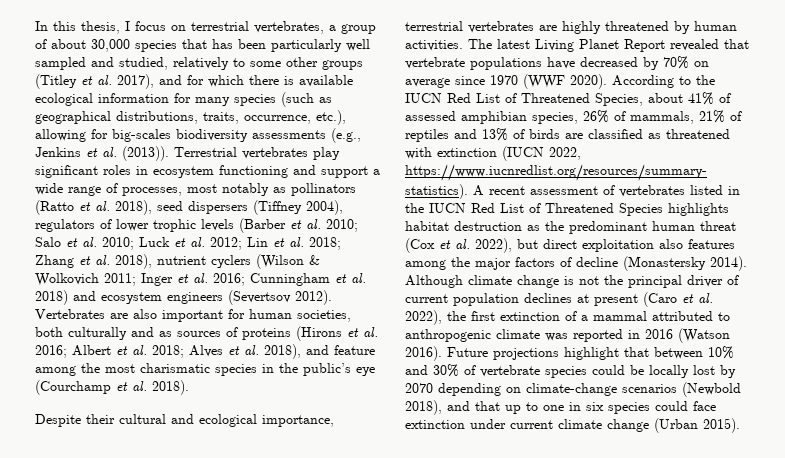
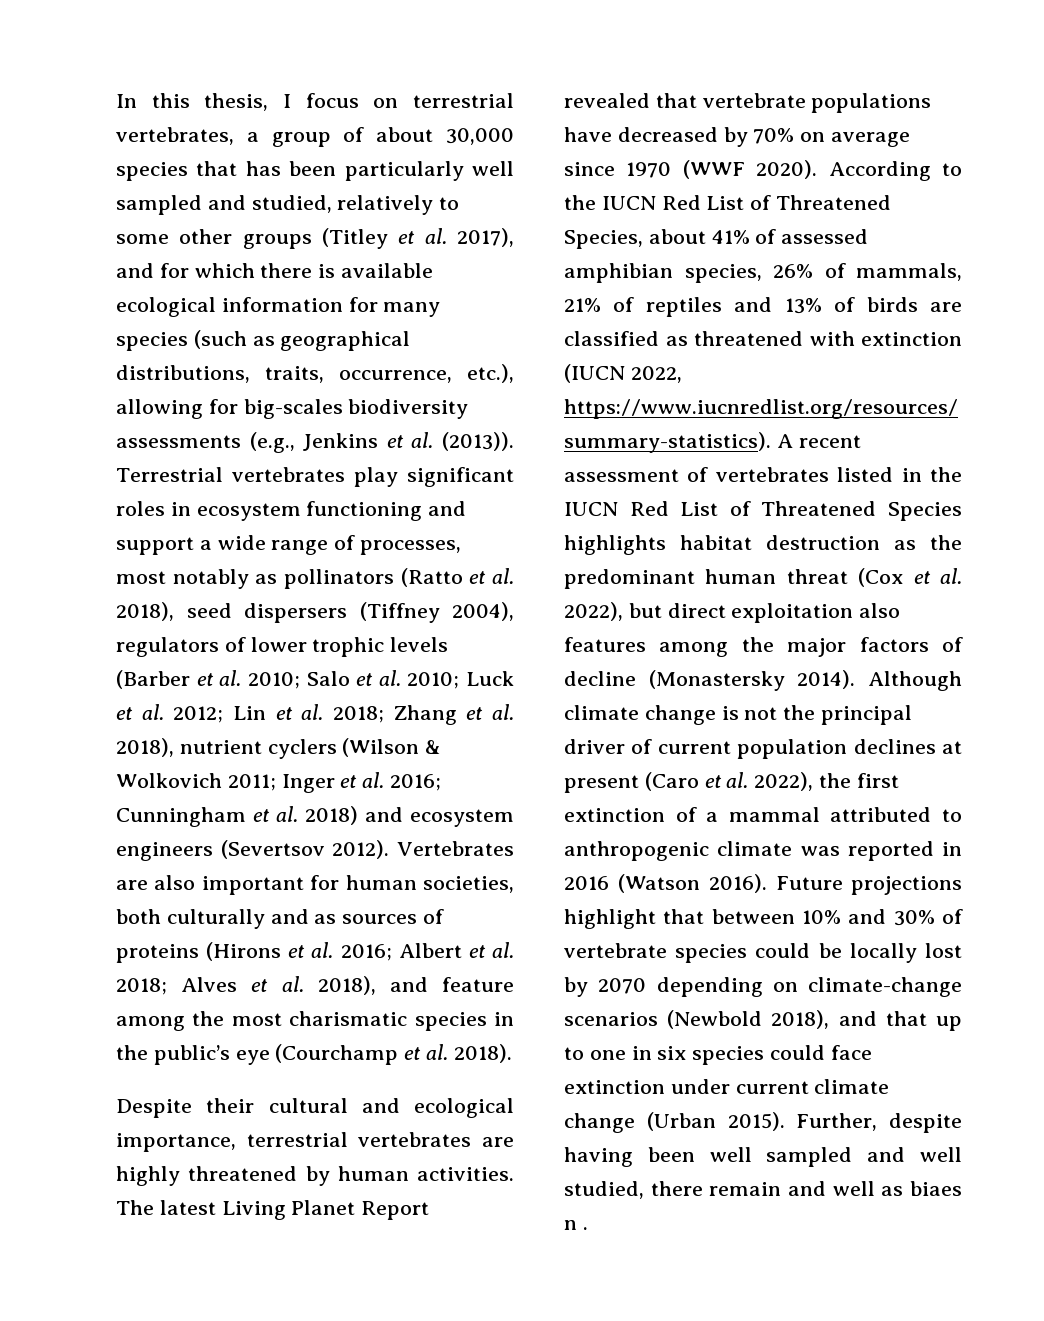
(740, 425) none -> [796,1113,962,1133] [564,1147,962,1167] [564,1181,962,1199] [564,1220,588,1230] Further, despite having been well sampled and well studied, there remain and well as biaes n .

